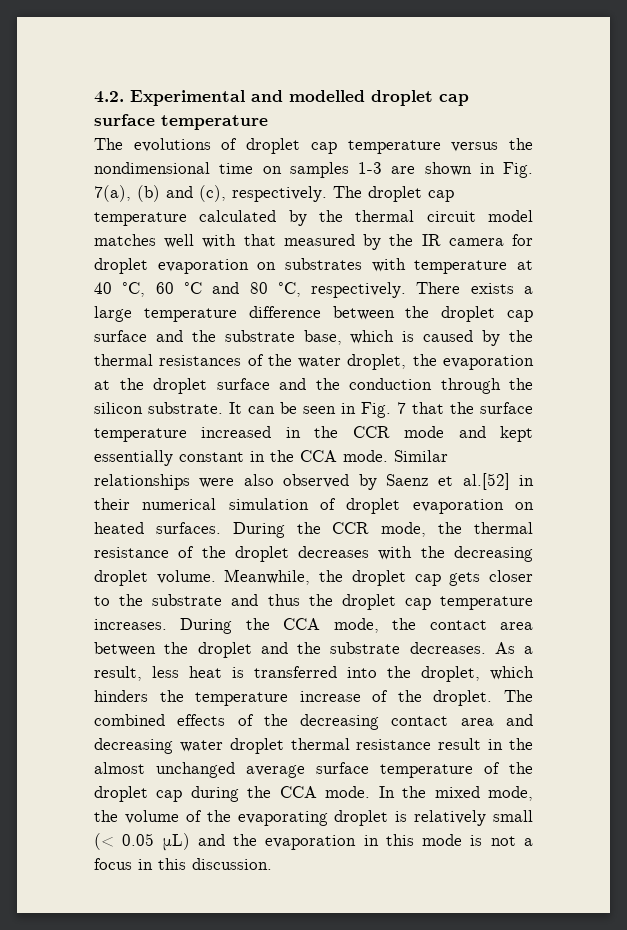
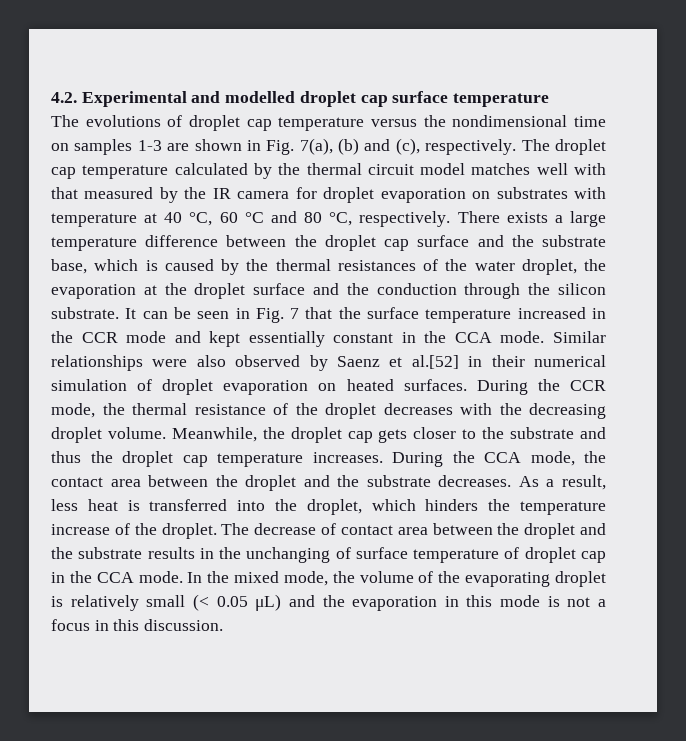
[94,714,533,730] [94,738,533,754] [94,762,305,778] combined effects of the decreasing contact area and decreasing water droplet thermal resistance result in the almost unchanged average -> [254,523,606,539] [51,547,351,563] decrease of contact area between the droplet and the substrate results in the unchanging of
[509,762,533,774] [94,786,239,802] the droplet cap during -> [524,547,606,563] [51,572,65,583] droplet cap in

